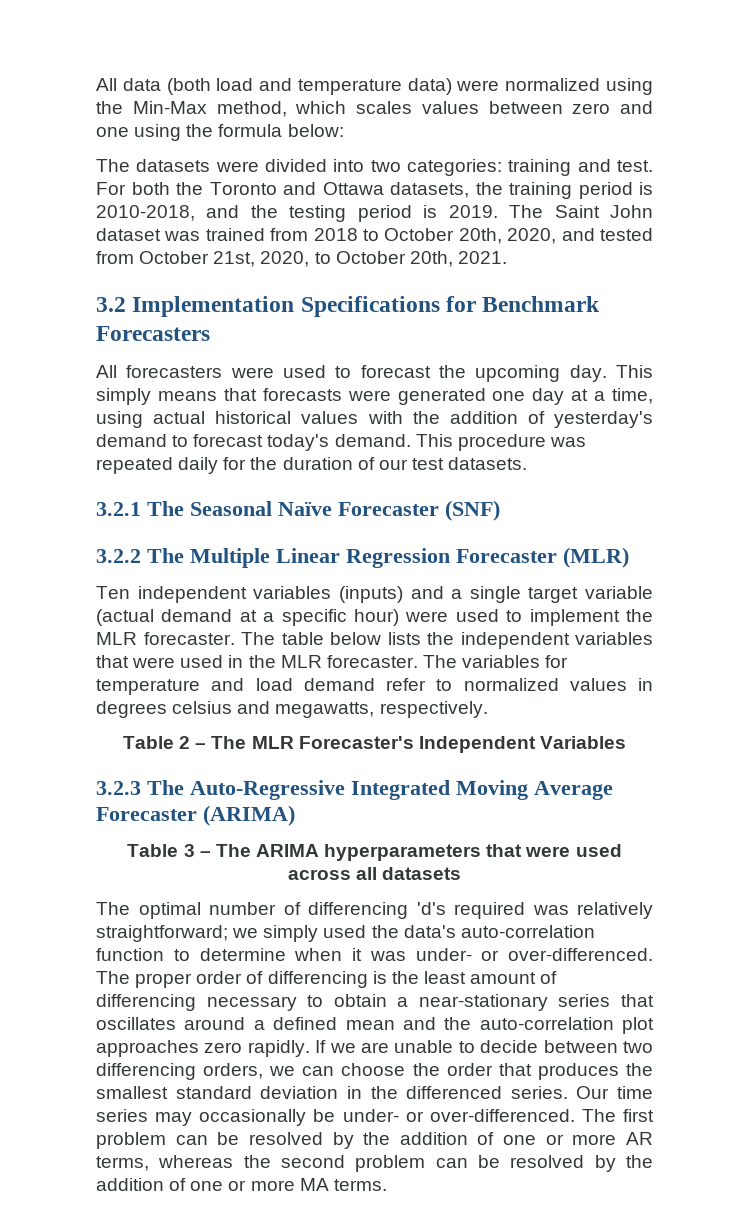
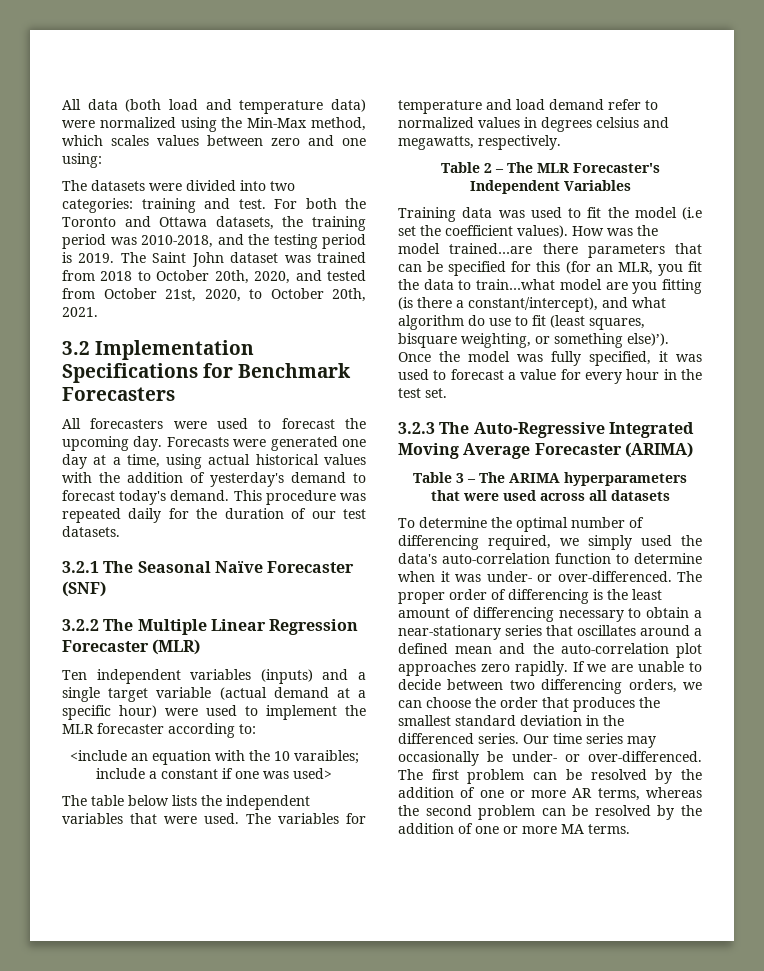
[134,124,344,141] using the formula below: -> [62,153,102,168] using:
[639,182,653,195] is -> [110,237,137,245] was
[616,365,653,378] [96,388,342,405] This simply means that forecasts -> [166,437,229,447] Forecasts
[143,632,235,645] forecaster. -> [97,723,256,738] [69,750,359,765] [96,768,332,779] forecaster according to: // <include an equation with the 10 varaibles; include a constant if one was used> //
[180,655,418,668] used in the MLR forecaster. -> [204,813,239,824] used.
(626, 742) none -> [398,207,702,222] [398,225,658,238] [398,243,702,258] [398,261,702,276] [398,279,702,294] [398,297,666,312] [398,315,645,330] [398,333,669,348] [398,351,702,366] [398,369,702,384] [398,388,447,398] // Training data was used to fit the model (i.e set the coefficient values). How was the model trained…are there parameters that can be specified for this (for an MLR, you fit the data to train…what model are you fitting (is there a constant/intercept), and what algorithm do use to fit (least squares, bisquare weighting, or something else)’). Once the model was fully specified, it was used to forecast a value for every hour in the test set.
[96,902,130,915] The -> [398,517,512,528] To determine the
[416,902,653,919] [96,925,228,942] 'd's required was relatively straightforward; -> [488,535,551,550] required,

